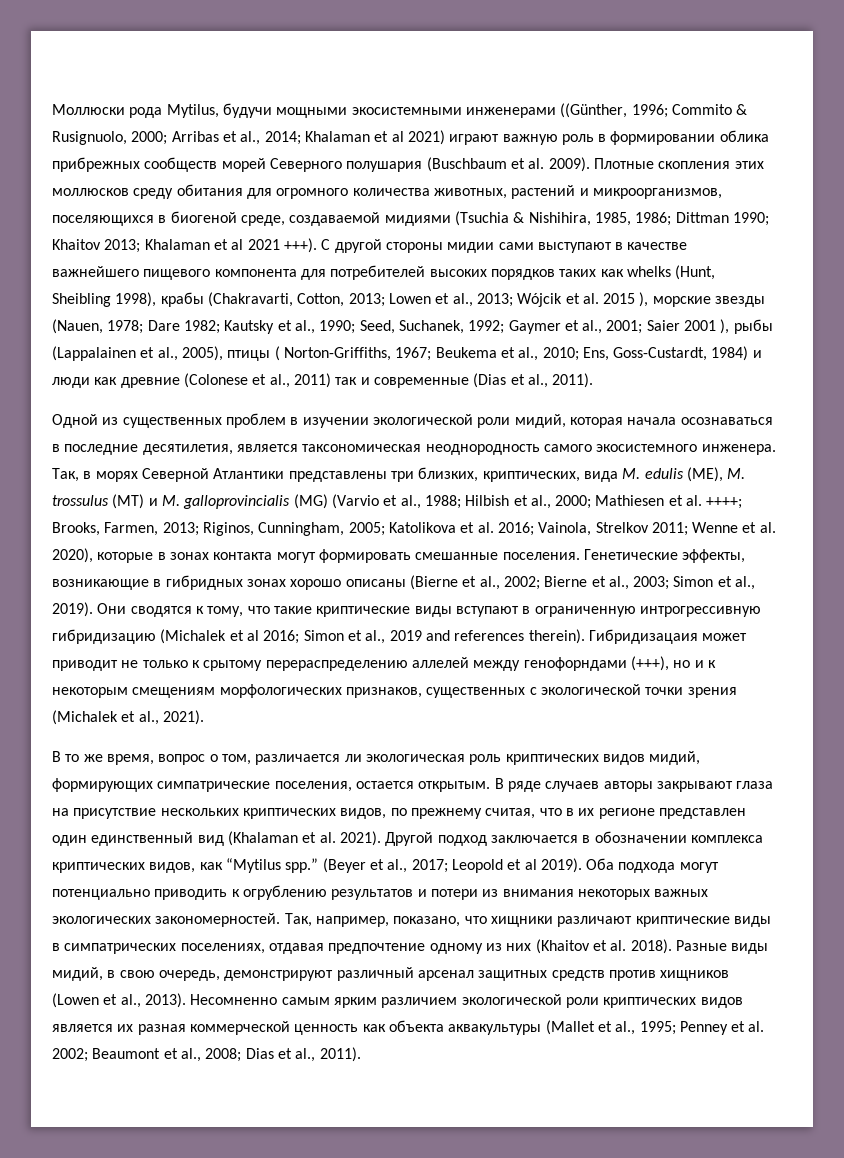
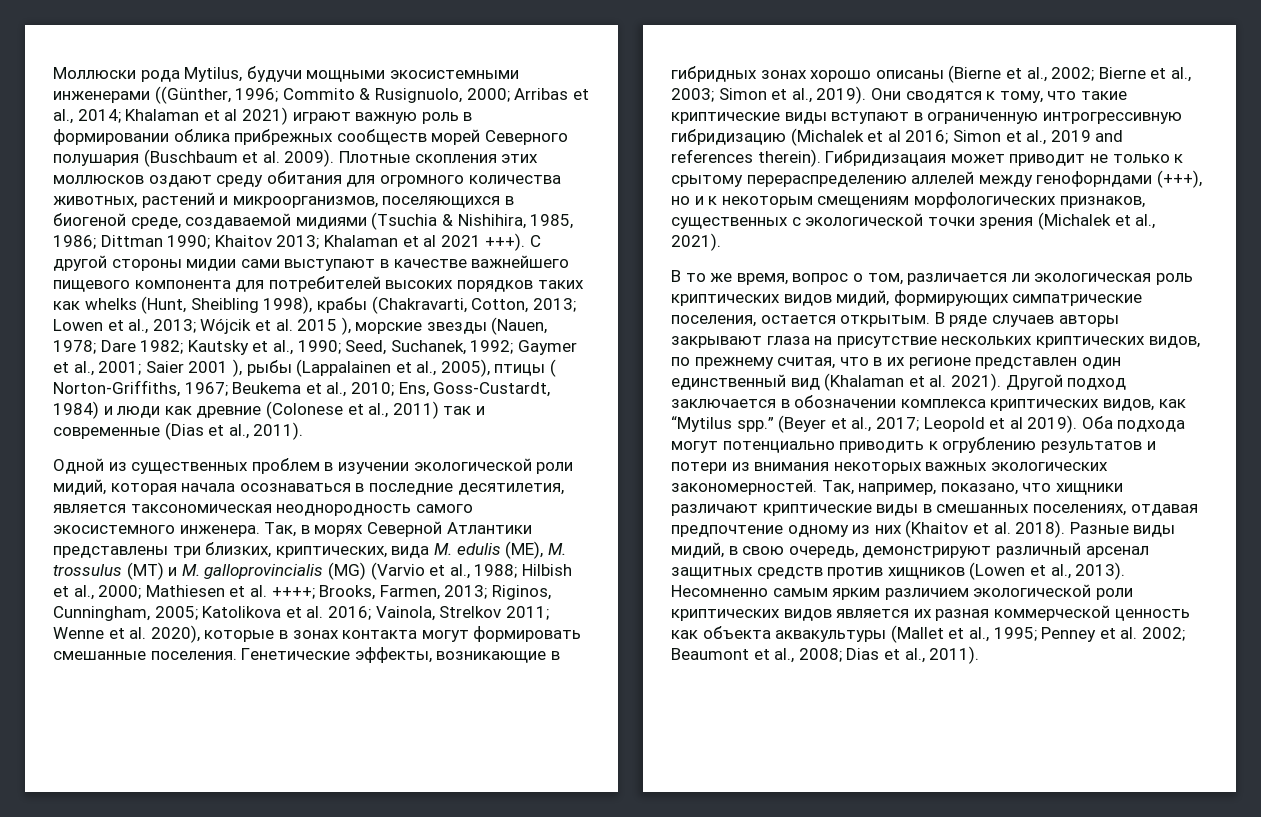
(129, 192) none -> [148,175,212,187] оздают
[64,943,177,954] симпатрических -> [936,504,1030,513] смешанных

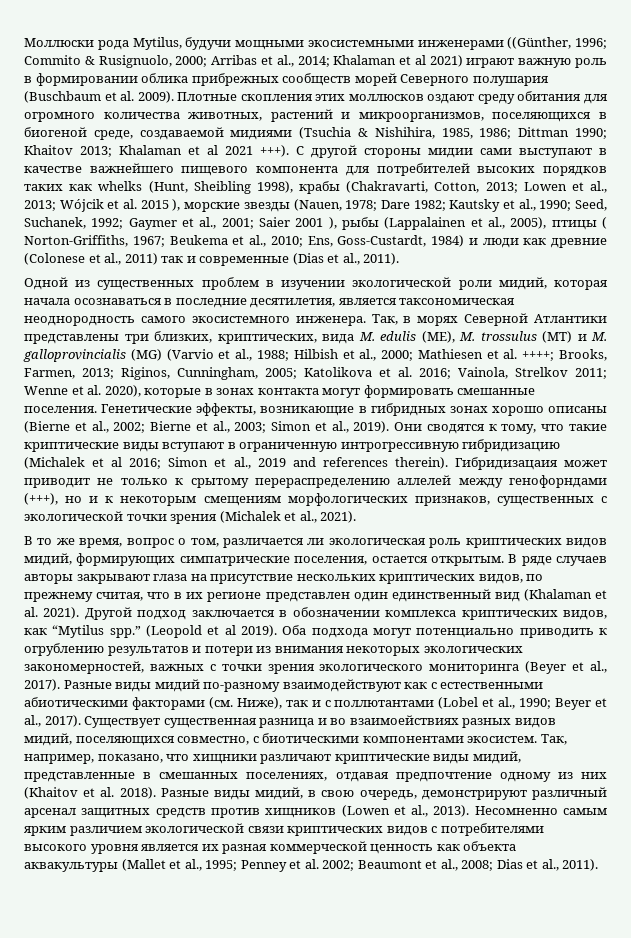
[778,415,985,433] (Beyer et al., 2017; Leopold -> [146,625,202,638] (Leopold
[925,462,1108,471] [671,479,817,495] важных экологических закономерностей. -> [423,646,523,653] [24,661,608,674] [24,679,544,692] [24,697,607,710] [24,715,556,728] [24,733,538,746] экологических закономерностей, важных с точки зрения экологического мониторинга (Beyer et al., 2017). Разные виды мидий по-разному взаимодействуют как с естественными абиотическими факторами (см. Ниже), так и с поллютантами (Lobel et al., 1990; Beyer et al., 2017). Существует существенная разница и во взаимоействиях разных видов мидий, поселяющихся совместно, с биотическими компонентами экосистем.
(919, 510) none -> [472,751,521,764] [24,772,135,782] мидий, представленные
[1095,588,1133,600] [671,609,832,621] роли криптических видов -> [247,823,544,836] [24,844,139,854] связи криптических видов с потребителями высокого уровня

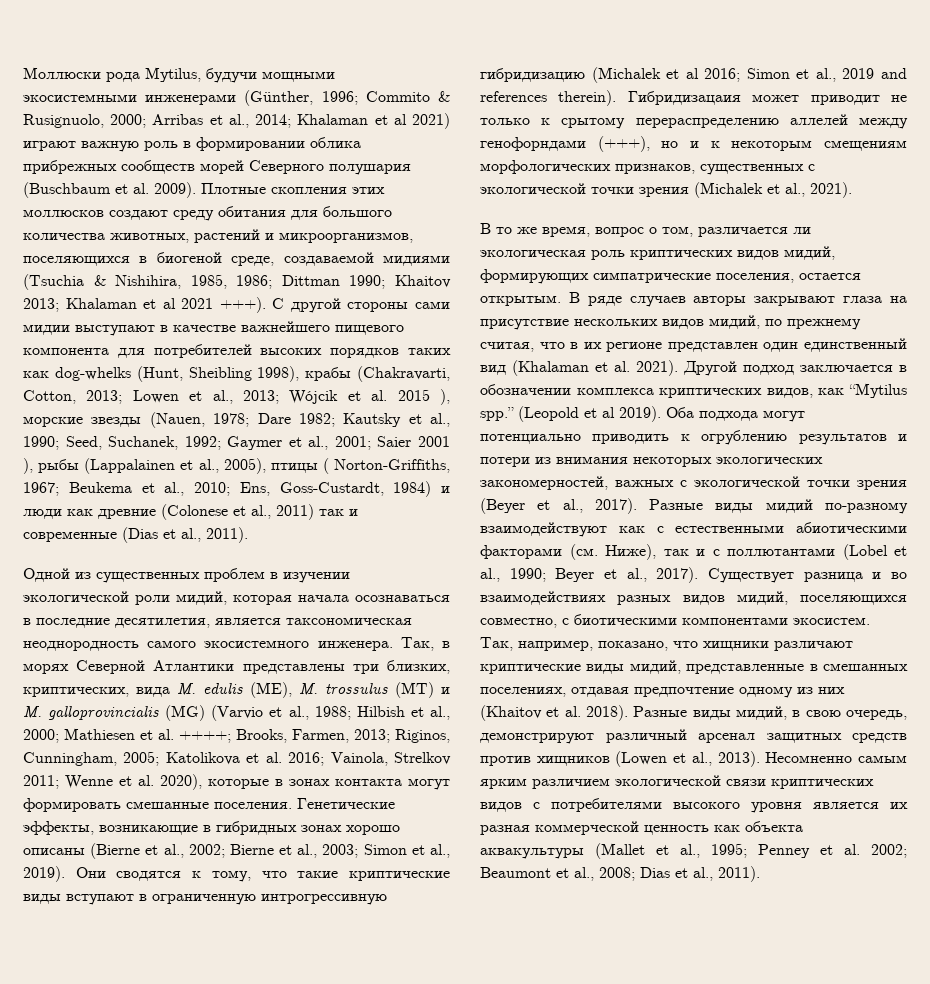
[507,37,572,49] ((Günther, -> [244,90,314,106] (Günther,
[427,94,475,104] оздают -> [109,210,168,220] создают
[24,112,95,122] огромного -> [323,206,392,217] большого
[428,148,512,158] мидии сами -> [414,301,450,309] [23,324,70,335] сами мидии
[98,181,143,191] whelks -> [54,367,131,381] dog-whelks
[379,574,523,584] криптических видов, -> [662,315,760,329] видов мидий,
[221,664,520,674] точки зрения экологического мониторинга -> [694,476,907,490] экологической точки зрения
[163,718,257,728] существенная -> (794, 575) none
[349,715,459,725] взаимоействиях -> [480,591,606,605] взаимодействиях

